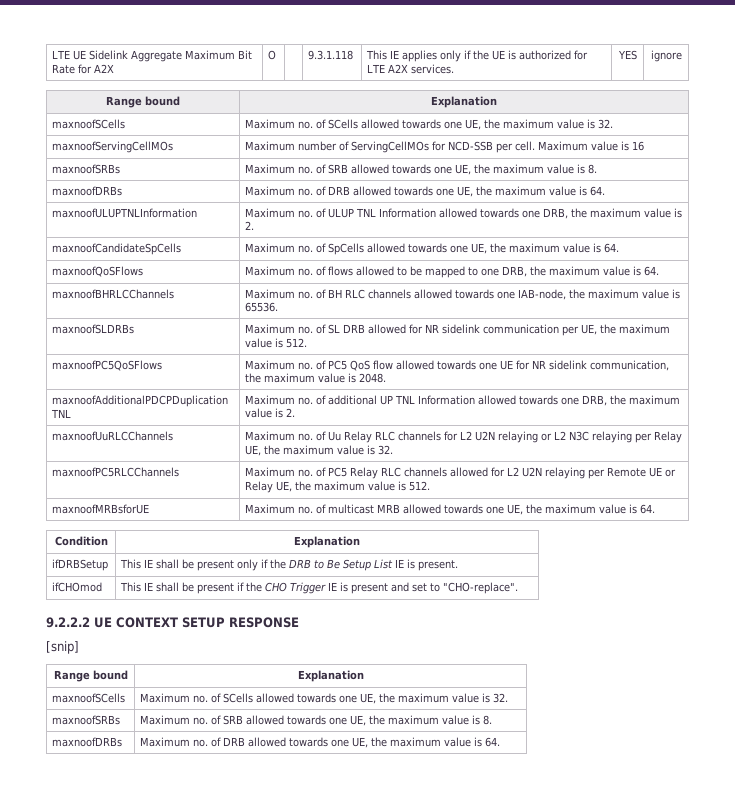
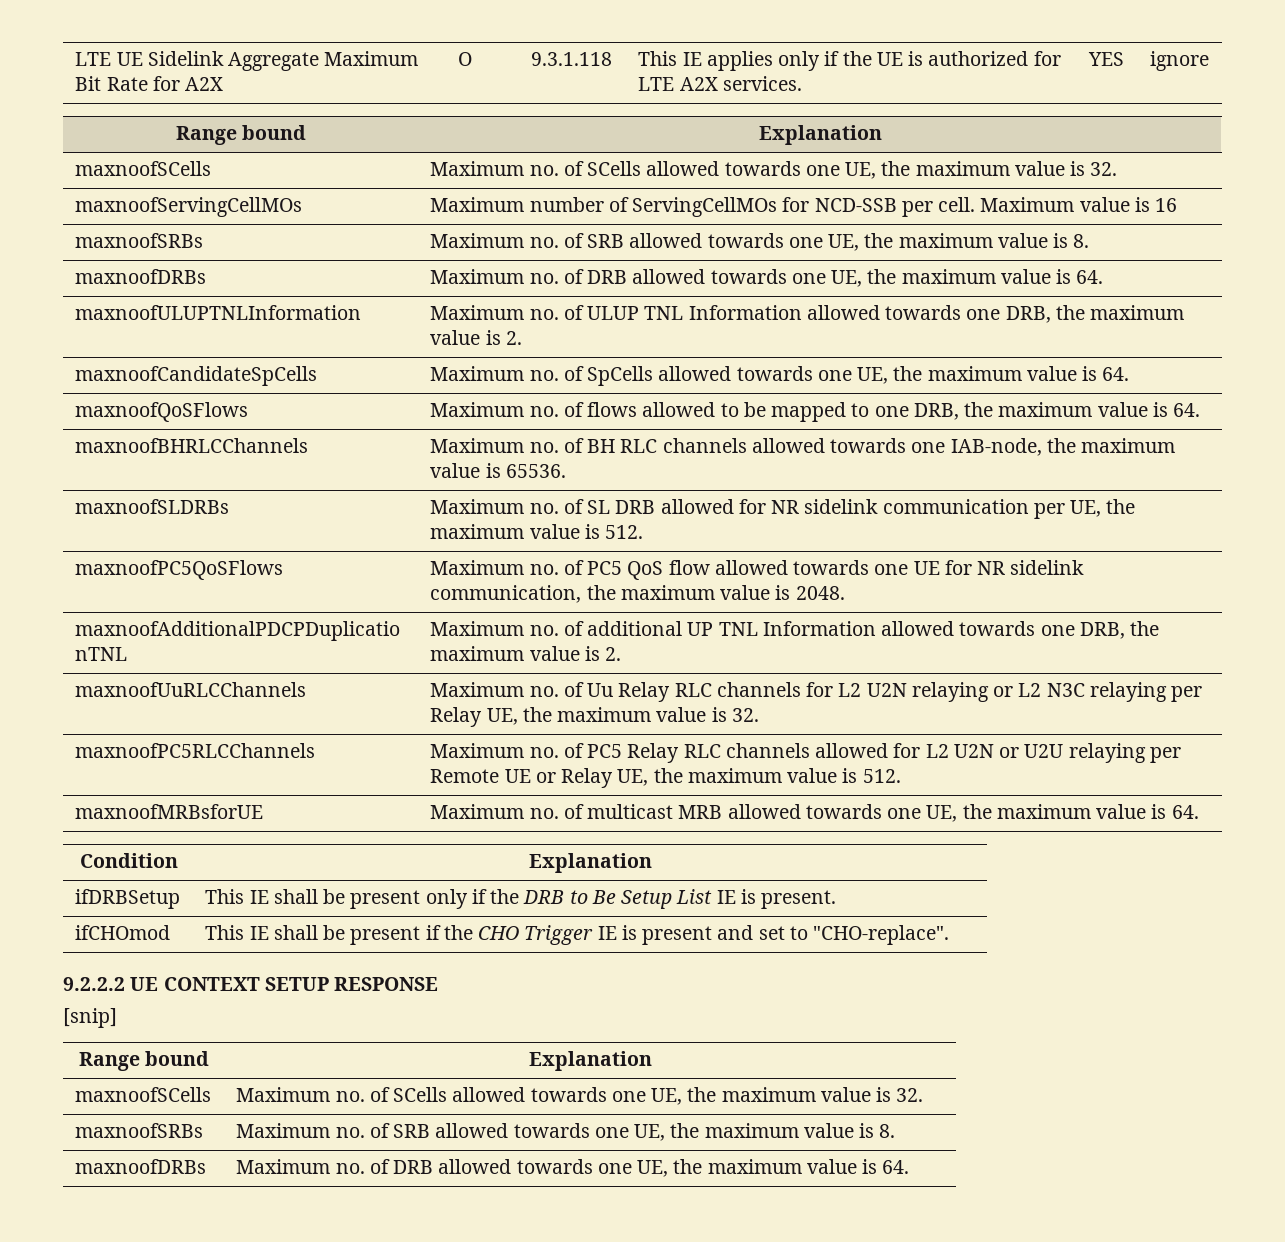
(543, 472) none -> [999,744,1064,758] or U2U

